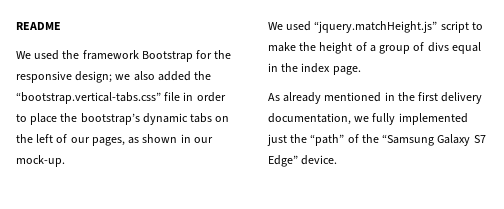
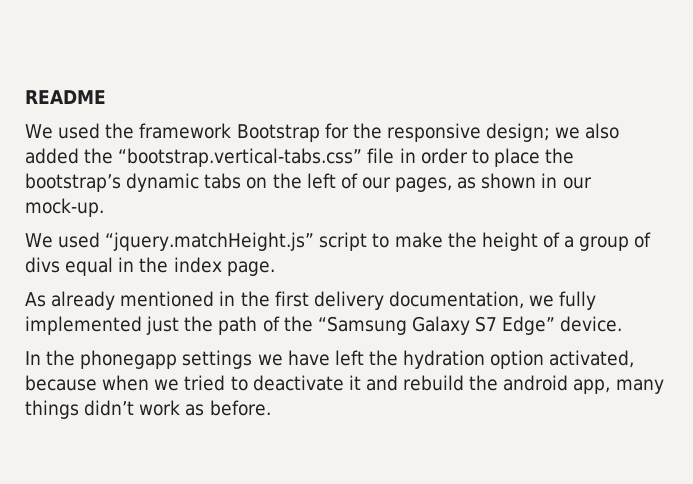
[310,134,345,146] “path” -> [218,316,258,335] path
(338, 160) none -> [25,350,635,369] [25,375,664,394] [25,400,271,419] // In the phonegapp settings we have left the hydration option activated, because when we tried to deactivate it and rebuild the android app, many things didn’t work as before.

